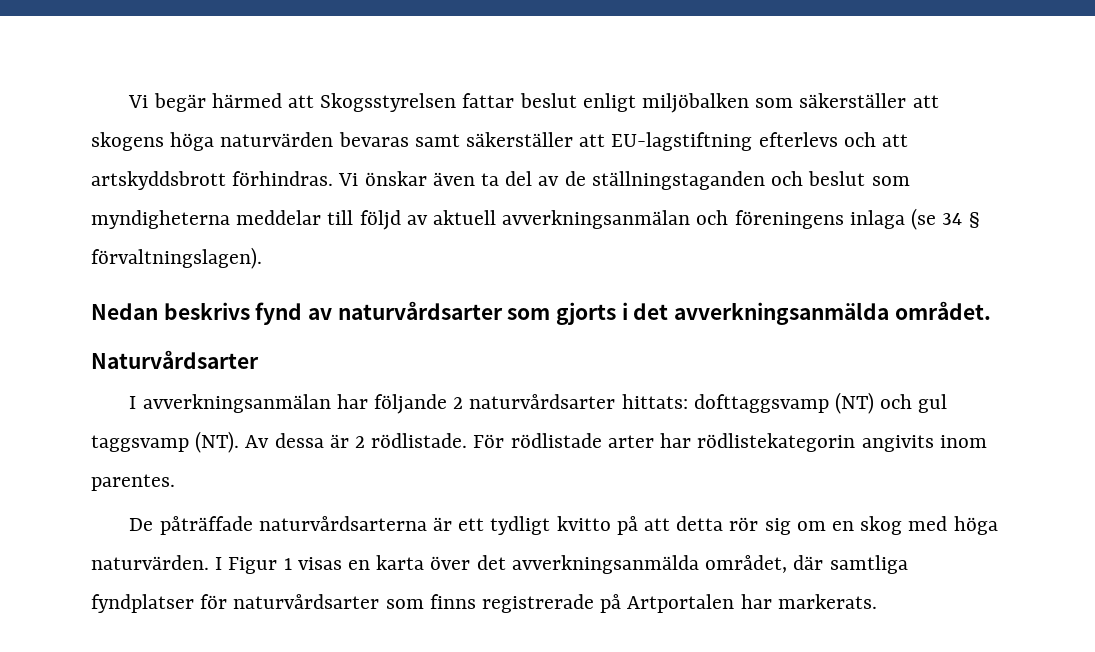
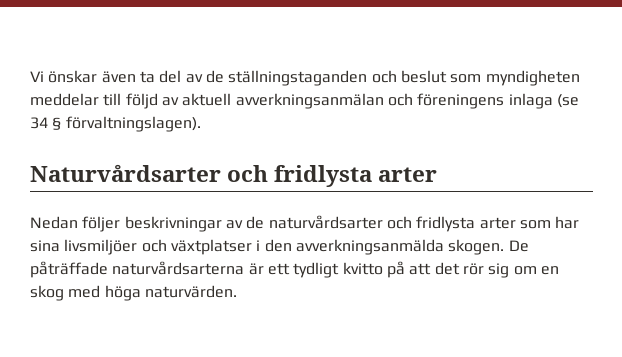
[128,93,939,113] [91,132,909,151] [91,171,359,190] Vi begär härmed att Skogsstyrelsen fattar beslut enligt miljöbalken som säkerställer att skogens höga naturvärden bevaras samt säkerställer att EU-lagstiftning efterlevs och att artskyddsbrott förhindras. Vi -> [30,71,44,82] Vi
[91,210,230,229] myndigheterna -> [485,70,580,86] myndigheten
[91,301,991,325] [91,350,259,369] [129,392,948,414] [91,431,987,453] [91,474,175,491] Nedan beskrivs fynd av naturvårdsarter som gjorts i det avverkningsanmälda området. // Naturvårdsarter // I avverkningsanmälan har följande 2 naturvårdsarter hittats: dofttaggsvamp (NT) och gul taggsvamp (NT). Av dessa är 2 rödlistade. För rödlistade arter har rödlistekategorin angivits inom parentes. // -> [30,164,438,187] [30,215,580,232] [30,239,505,255] Naturvårdsarter och fridlysta arter // Nedan följer beskrivningar av de naturvårdsarter och fridlysta arter som har sina livsmiljöer och växtplatser i den avverkningsanmälda skogen.
[676,516,724,531] detta -> [434,262,460,275] det
[215,555,908,574] [91,594,877,613] I Figur 1 visas en karta över det avverkningsanmälda området, där samtliga fyndplatser för naturvårdsarter som finns registrerade på Artportalen har markerats. -> (237, 291) none

